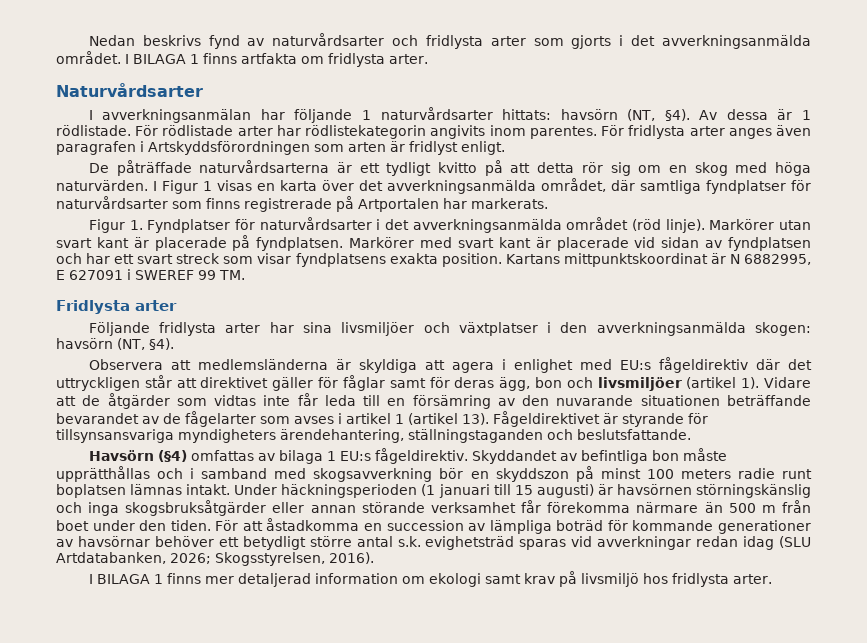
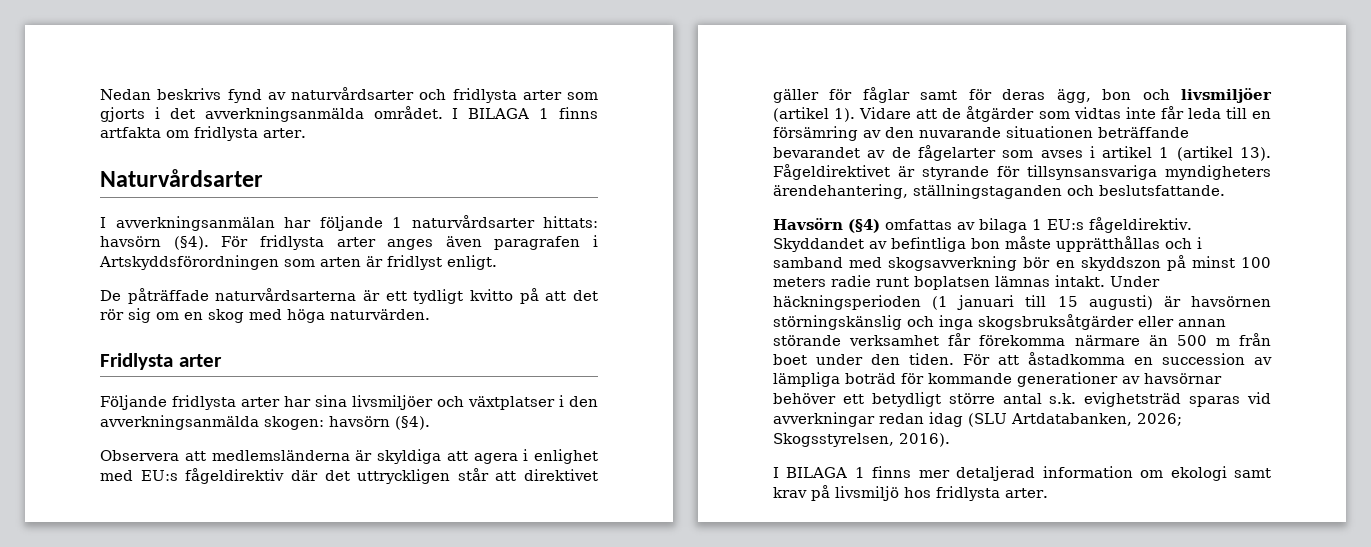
[627,109,812,121] [56,125,597,139] (NT, §4). Av dessa är 1 rödlistade. För rödlistade arter har rödlistekategorin angivits inom parentes. -> [173,236,209,250] (§4).
[537,162,575,173] detta -> [573,290,599,301] det
[153,178,811,194] [56,196,548,212] [88,217,812,233] [56,235,812,251] [56,253,811,267] [56,269,245,280] I Figur 1 visas en karta över det avverkningsanmälda området, där samtliga fyndplatser för naturvårdsarter som finns registrerade på Artportalen har markerats. // Figur 1. Fyndplatser för naturvårdsarter i det avverkningsanmälda området (röd linje). Markörer utan svart kant är placerade på fyndplatsen. Markörer med svart kant är placerade vid sidan av fyndplatsen och har ett svart streck som visar fyndplatsens exakta position. Kartans mittpunktskoordinat är N 6882995, E 627091 i SWEREF 99 TM. -> (430, 314) none
[117,338,174,350] (NT, §4). -> [395,416,430,430] (§4).

